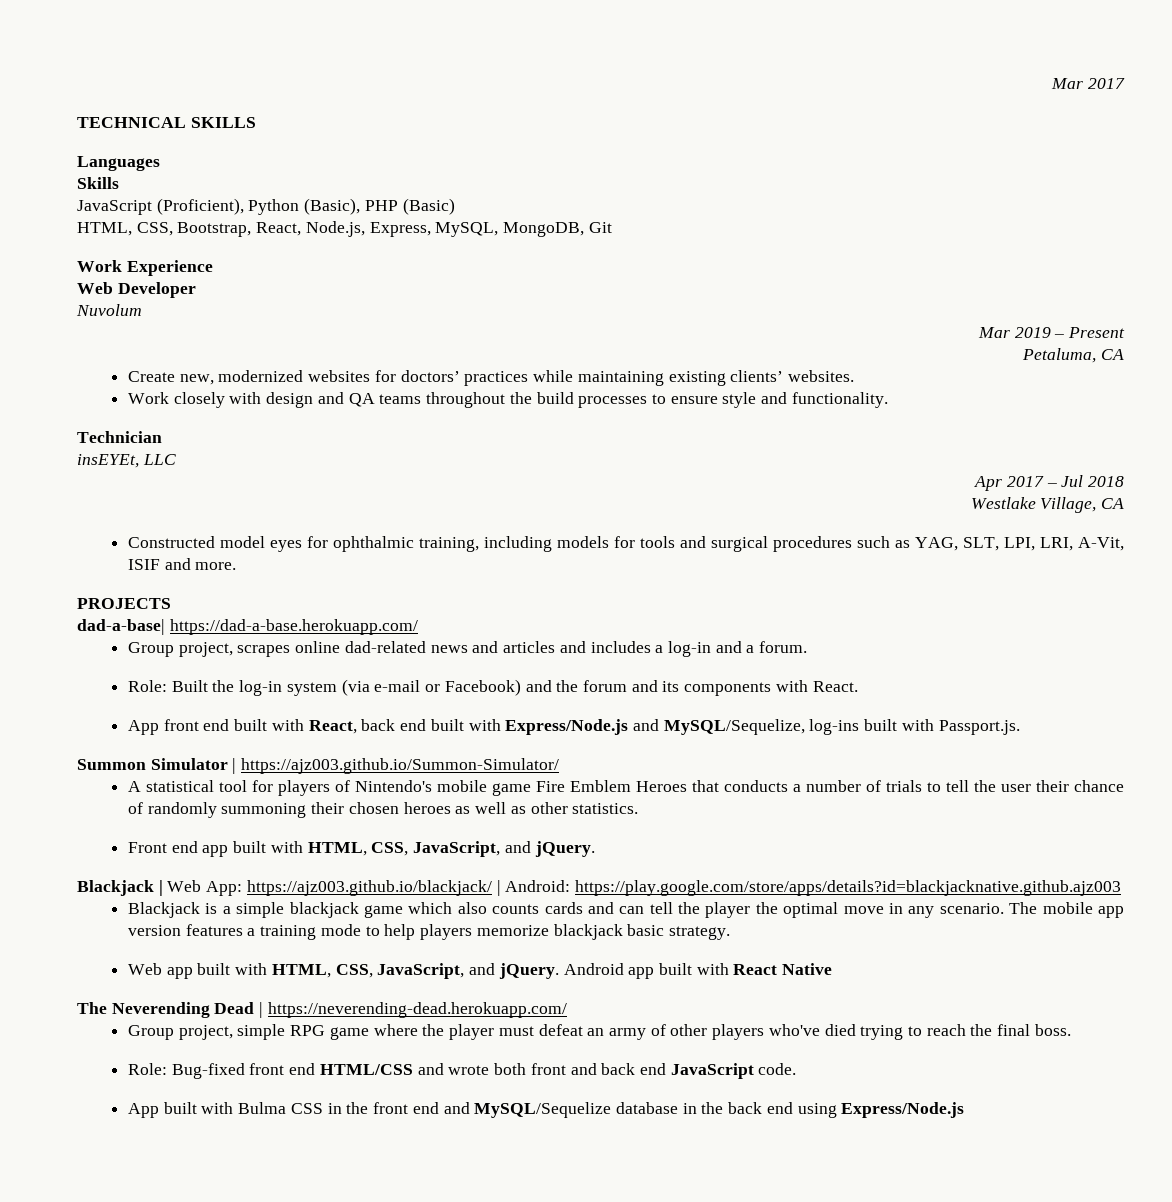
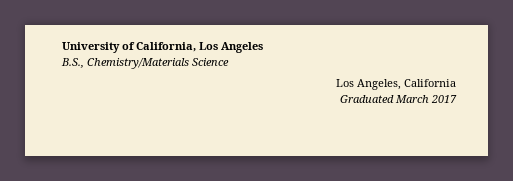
[1051,78,1125,89] [77,117,256,128] [77,156,160,171] [77,177,119,189] [77,198,455,215] [77,221,612,237] [77,260,213,276] [77,282,196,298] [76,304,142,316] [977,327,1125,338] [1022,348,1124,363] [127,370,854,386] [127,392,888,408] [77,431,162,443] [77,454,176,468] [974,475,1124,491] [970,497,1124,513] [127,536,1125,552] [127,558,237,570] [77,598,171,609] [77,619,418,635] [127,641,808,657] [127,679,858,696] [127,719,1020,735] [77,758,560,774] [127,780,1125,796] [127,802,639,818] [127,841,595,857] [77,880,1122,896] [127,902,1125,918] [127,924,730,940] [127,963,833,979] [77,1002,567,1018] [127,1024,1071,1040] [127,1063,797,1079] [127,1102,965,1118] Mar 2017 // TECHNICAL SKILLS // Languages // Skills // JavaScript (Proficient), Python (Basic), PHP (Basic) // HTML, CSS, Bootstrap, React, Node.js, Express, MySQL, MongoDB, Git // Work Experience // Web Developer // Nuvolum // Mar 2019 – Present // Petaluma, CA // Create new, modernized websites for doctors’ practices while maintaining existing clients’ websites. // Work closely with design and QA teams throughout the build processes to ensure style and functionality. // Technician // insEYEt, LLC // Apr 2017 – Jul 2018 // Westlake Village, CA // Constructed model eyes for ophthalmic training, including models for tools and surgical procedures such as YAG, SLT, LPI, LRI, A-Vit, ISIF and more. // PROJECTS // dad-a-base| https://dad-a-base.herokuapp.com/ // Group project, scrapes online dad-related news and articles and includes a log-in and a forum. // Role: Built the log-in system (via e-mail or Facebook) and the forum and its components with React. // App front end built with React, back end built with Express/Node.js and MySQL/Sequelize, log-ins built with Passport.js. // Summon Simulator | https://ajz003.github.io/Summon-Simulator/ // A statistical tool for players of Nintendo's mobile game Fire Emblem Heroes that conducts a number of trials to tell the user their chance of randomly summoning their chosen heroes as well as other statistics. // Front end app built with HTML, CSS, JavaScript, and jQuery. // Blackjack | Web App: https://ajz003.github.io/blackjack/ | Android: https://play.google.com/store/apps/details?id=blackjacknative.github.ajz003 // Blackjack is a simple blackjack game which also counts cards and can tell the player the optimal move in any scenario. The mobile app version features a training mode to help players memorize blackjack basic strategy. // Web app built with HTML, CSS, JavaScript, and jQuery. Android app built with React Native // The Neverending Dead | https://neverending-dead.herokuapp.com/ // Group project, simple RPG game where the player must defeat an army of other players who've died trying to reach the final boss. // Role: Bug-fixed front end HTML/CSS and wrote both front and back end JavaScript code. // App built with Bulma CSS in the front end and MySQL/Sequelize database in the back end using Express/Node.js -> [62,42,263,53] [61,58,229,69] [336,79,456,90] [340,95,457,103] University of California, Los Angeles // B.S., Chemistry/Materials Science // Los Angeles, California // Graduated March 2017

